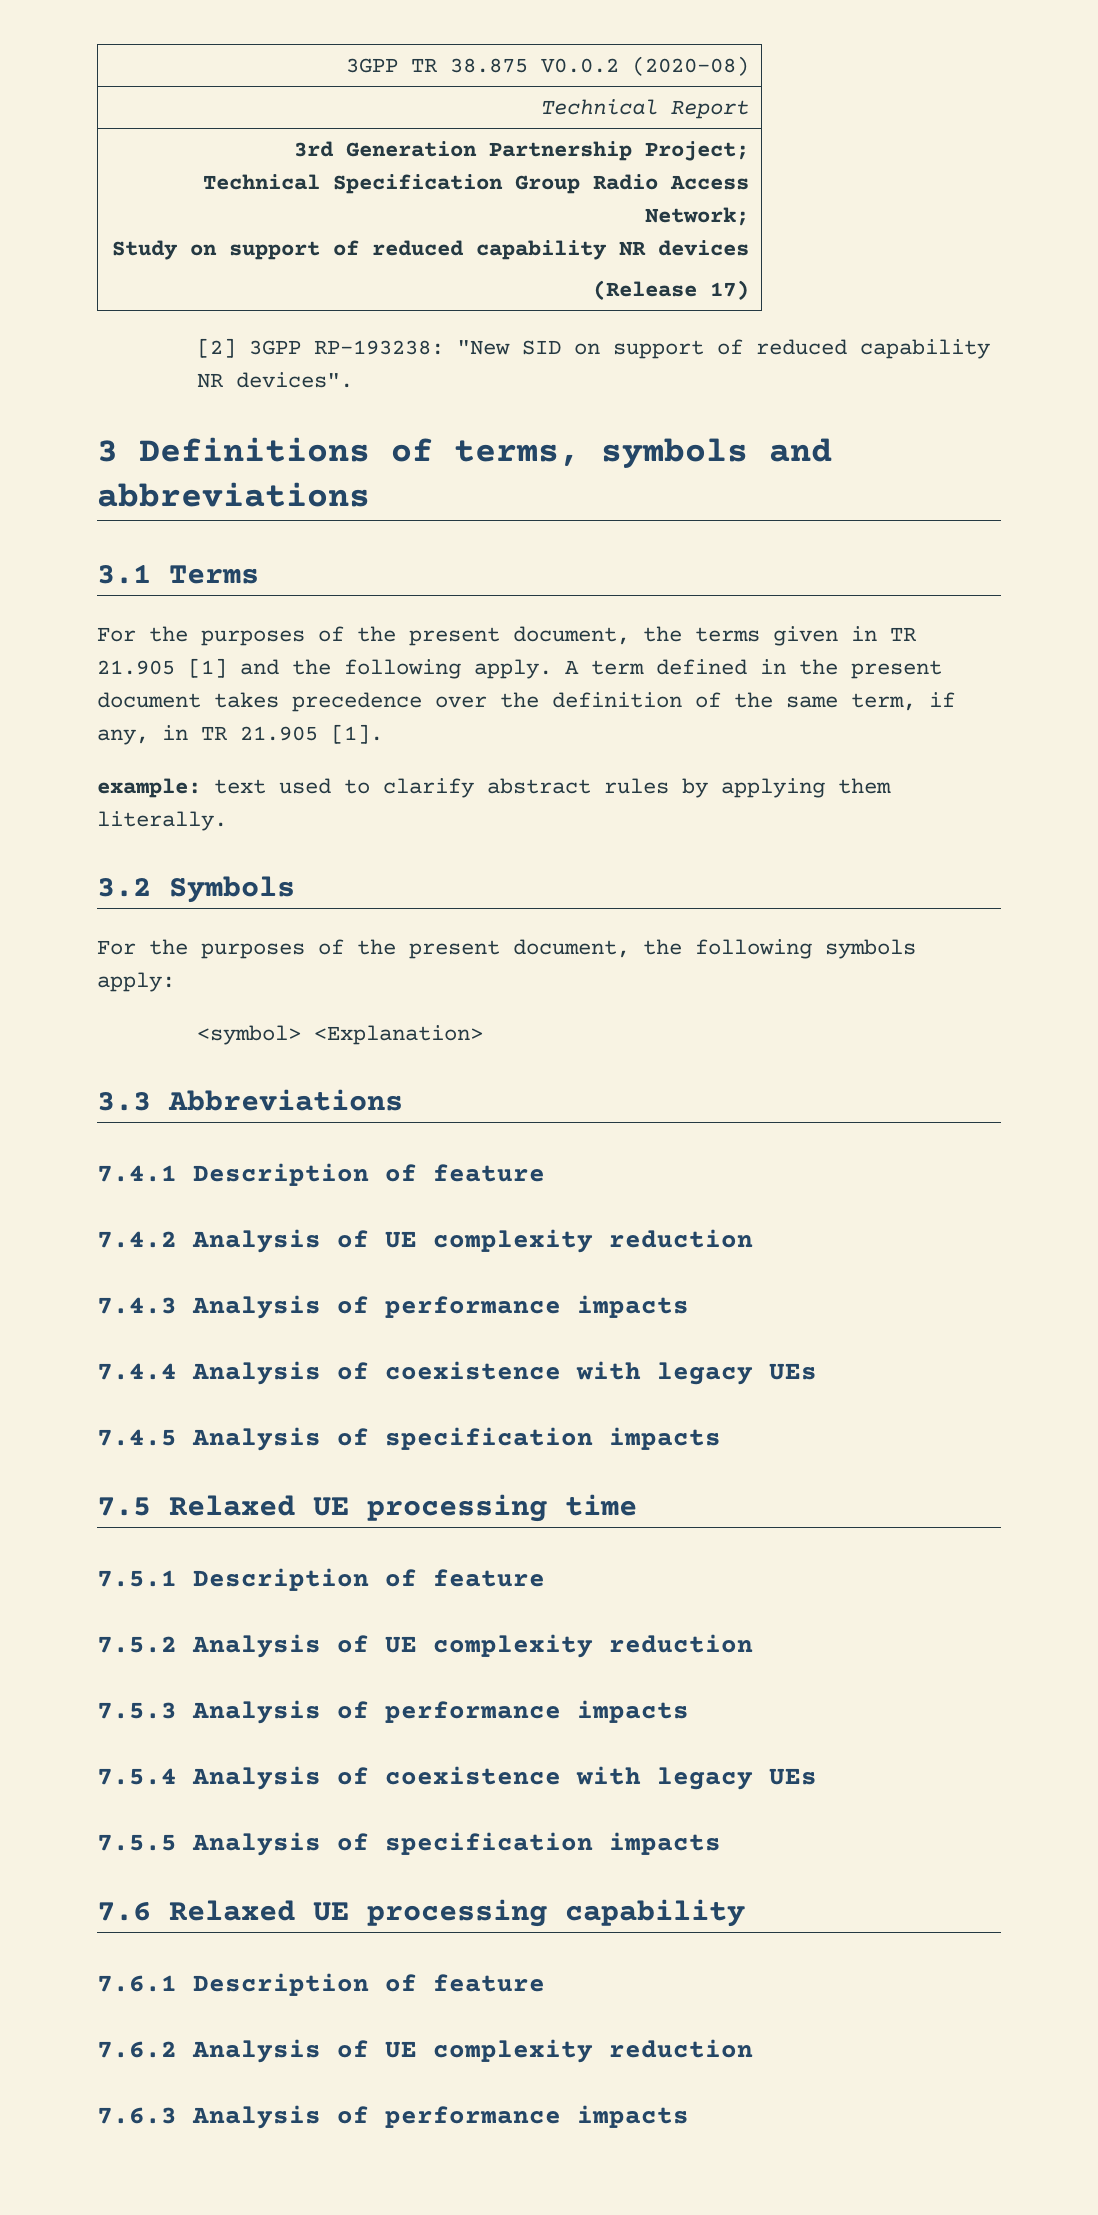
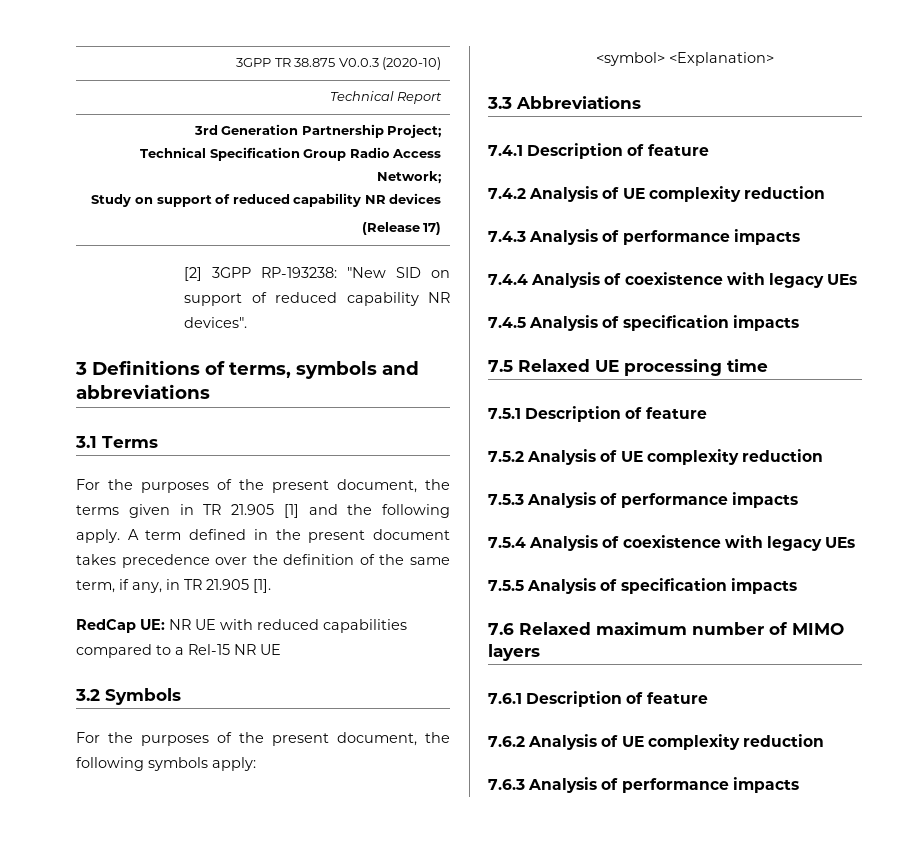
[541,56,750,76] V0.0.2 (2020-08) -> [338,57,442,70] V0.0.3 (2020-10)
[97,778,891,798] [97,811,227,831] example: text used to clarify abstract rules by applying them literally. -> [76,619,407,633] [76,644,281,658] RedCap UE: NR UE with reduced capabilities compared to a Rel-15 NR UE
[313,1899,745,1927] UE processing capability -> [596,622,844,635] [488,644,540,661] maximum number of MIMO layers

